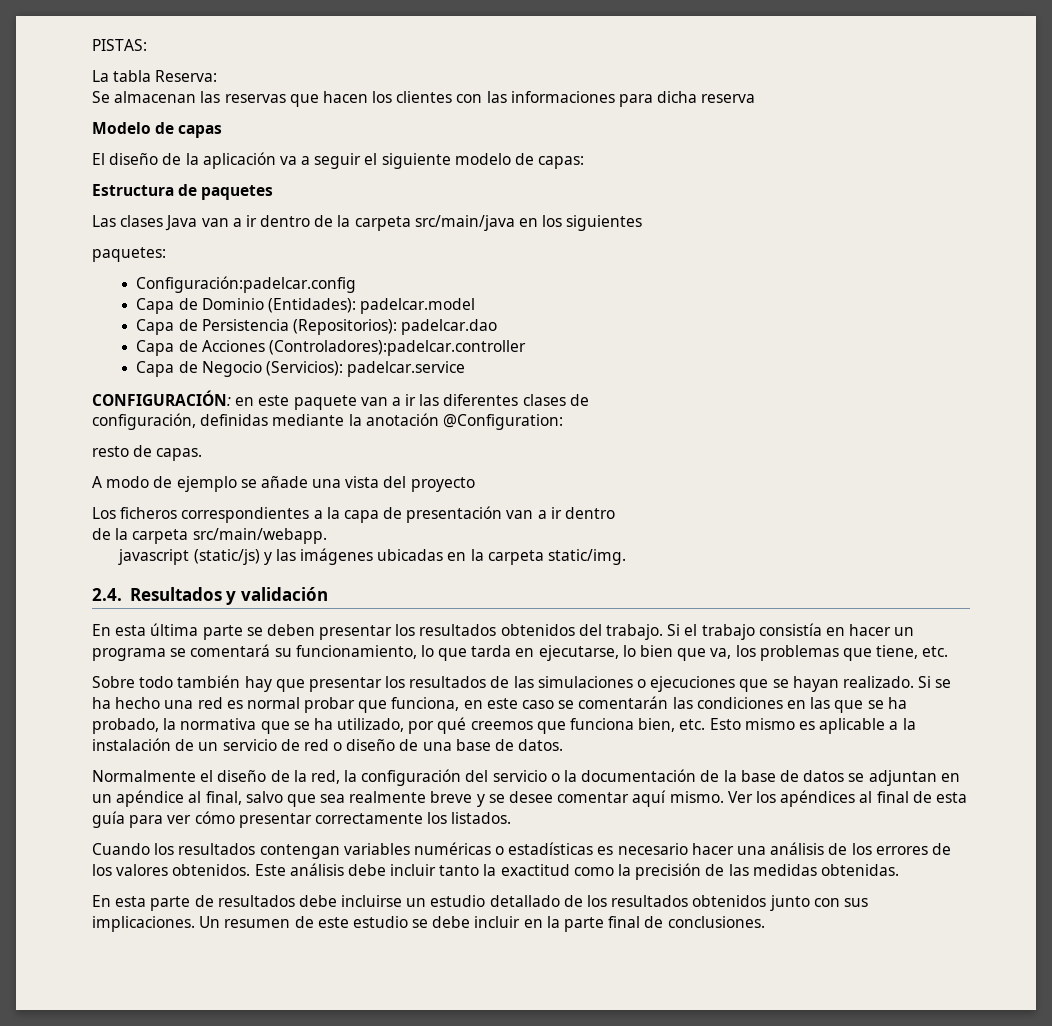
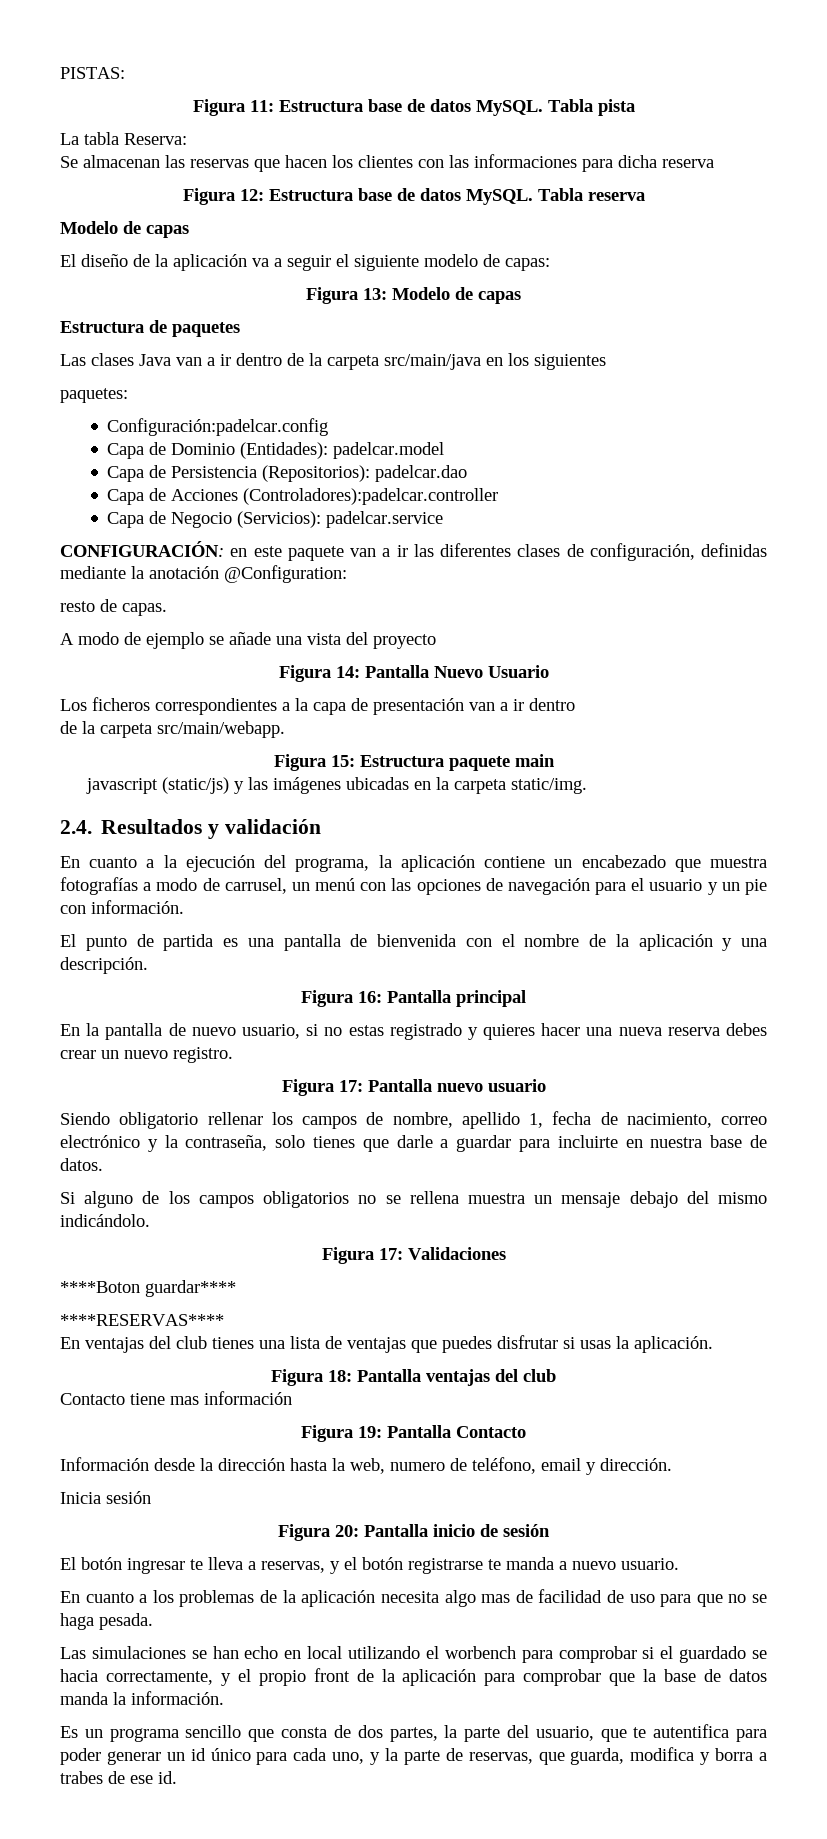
(147, 45) none -> [192,99,635,116] // Figura 11: Estructura base de datos MySQL. Tabla pista
(756, 98) none -> [182,188,645,205] // Figura 12: Estructura base de datos MySQL. Tabla reserva
(585, 162) none -> [306,287,521,304] // Figura 13: Modelo de capas
(589, 400) // -> (584, 550) none
(475, 484) none -> [278,665,549,682] // Figura 14: Pantalla Nuevo Usuario
(327, 536) none -> [273,754,555,771] // Figura 15: Estructura paquete main
[115,623,915,640] [92,644,949,661] [92,675,952,692] [92,696,907,713] [92,717,916,734] [92,738,564,751] [92,769,960,786] [92,790,967,807] [92,811,512,828] [92,842,951,859] [92,863,899,880] [92,895,868,911] [92,916,765,932] esta última parte se deben presentar los resultados obtenidos del trabajo. Si el trabajo consistía en hacer un programa se comentará su funcionamiento, lo que tarda en ejecutarse, lo bien que va, los problemas que tiene, etc. // Sobre todo también hay que presentar los resultados de las simulaciones o ejecuciones que se hayan realizado. Si se ha hecho una red es normal probar que funciona, en este caso se comentarán las condiciones en las que se ha probado, la normativa que se ha utilizado, por qué creemos que funciona bien, etc. Esto mismo es aplicable a la instalación de un servicio de red o diseño de una base de datos. // Normalmente el diseño de la red, la configuración del servicio o la documentación de la base de datos se adjuntan en un apéndice al final, salvo que sea realmente breve y se desee comentar aquí mismo. Ver los apéndices al final de esta guía para ver cómo presentar correctamente los listados. // Cuando los resultados contengan variables numéricas o estadísticas es necesario hacer una análisis de los errores de los valores obtenidos. Este análisis debe incluir tanto la exactitud como la precisión de las medidas obtenidas. // En esta parte de resultados debe incluirse un estudio detallado de los resultados obtenidos junto con sus implicaciones. Un resumen de este estudio se debe incluir en la parte final de conclusiones. -> [89,855,768,872] [60,877,767,895] [60,900,184,914] [60,934,767,951] [60,957,148,974] [301,990,526,1007] [60,1023,767,1040] [60,1047,233,1063] [281,1079,546,1096] [60,1111,767,1129] [60,1135,767,1152] [60,1158,103,1171] [60,1191,767,1208] [60,1214,150,1227] [321,1247,506,1264] [60,1280,236,1297] [60,1314,224,1326] [60,1335,713,1353] [271,1369,556,1386] [60,1391,292,1405] [301,1425,526,1442] [60,1457,672,1475] [60,1491,151,1504] [278,1524,550,1541] [60,1557,679,1574] [60,1589,767,1607] [60,1613,153,1630] [60,1646,768,1663] [60,1668,767,1686] [60,1691,224,1705] [60,1724,767,1742] [60,1747,768,1765] [60,1771,177,1784] cuanto a la ejecución del programa, la aplicación contiene un encabezado que muestra fotografías a modo de carrusel, un menú con las opciones de navegación para el usuario y un pie con información. // El punto de partida es una pantalla de bienvenida con el nombre de la aplicación y una descripción. // Figura 16: Pantalla principal // En la pantalla de nuevo usuario, si no estas registrado y quieres hacer una nueva reserva debes crear un nuevo registro. // Figura 17: Pantalla nuevo usuario // Siendo obligatorio rellenar los campos de nombre, apellido 1, fecha de nacimiento, correo electrónico y la contraseña, solo tienes que darle a guardar para incluirte en nuestra base de datos. // Si alguno de los campos obligatorios no se rellena muestra un mensaje debajo del mismo indicándolo. // Figura 17: Validaciones // ****Boton guardar**** // ****RESERVAS**** // En ventajas del club tienes una lista de ventajas que puedes disfrutar si usas la aplicación. // Figura 18: Pantalla ventajas del club // Contacto tiene mas información // Figura 19: Pantalla Contacto // Información desde la dirección hasta la web, numero de teléfono, email y dirección. // Inicia sesión // Figura 20: Pantalla inicio de sesión // El botón ingresar te lleva a reservas, y el botón registrarse te manda a nuevo usuario. // En cuanto a los problemas de la aplicación necesita algo mas de facilidad de uso para que no se haga pesada. // Las simulaciones se han echo en local utilizando el worbench para comprobar si el guardado se hacia correctamente, y el propio front de la aplicación para comprobar que la base de datos manda la información. // Es un programa sencillo que consta de dos partes, la parte del usuario, que te autentifica para poder generar un id único para cada uno, y la parte de reservas, que guarda, modifica y borra a trabes de ese id.

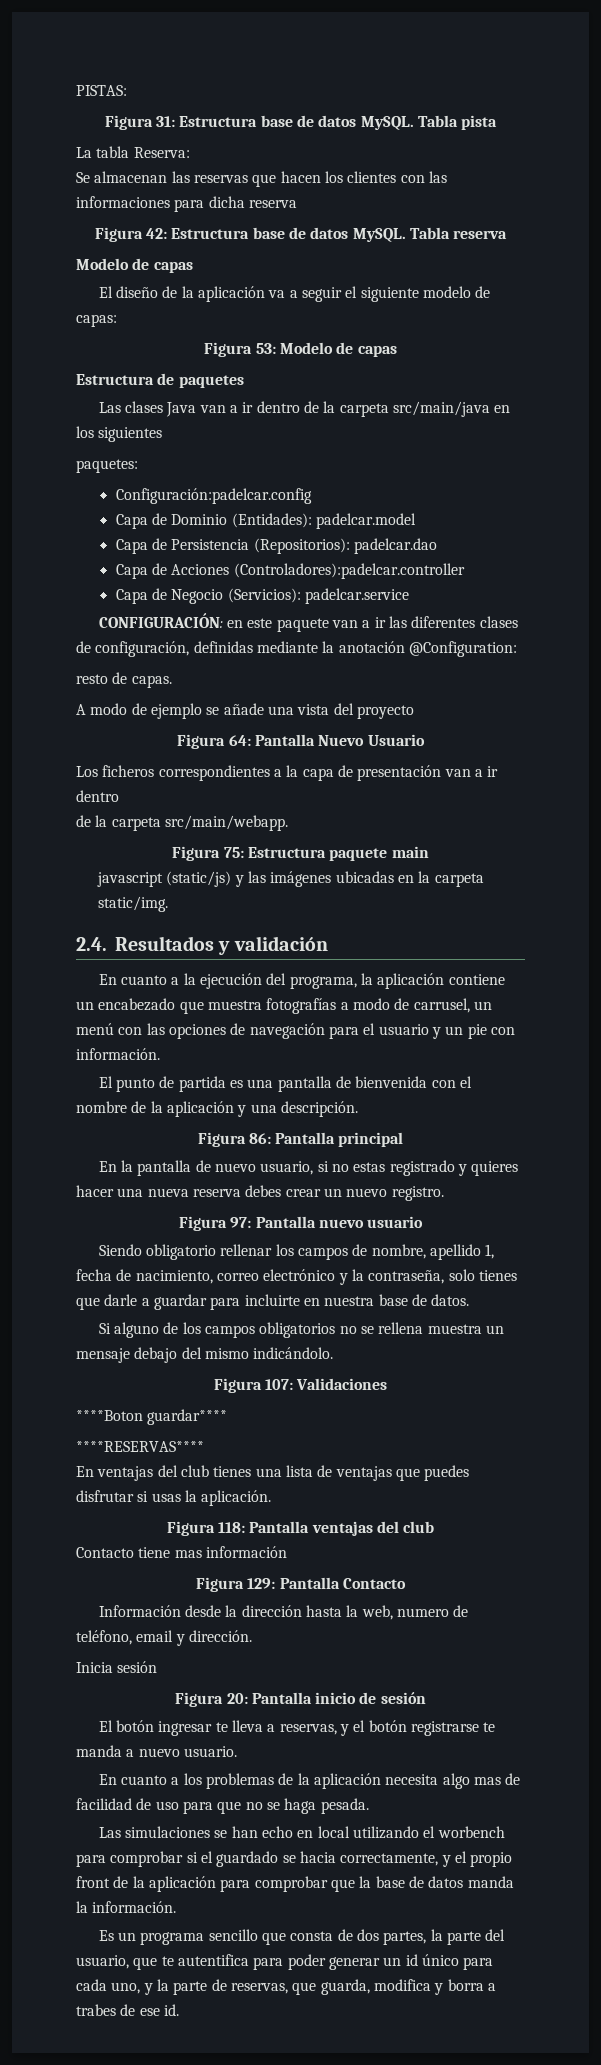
[249,100,274,112] 11: -> [156,116,176,127] 31:
[239,189,264,201] 12: -> [146,228,168,239] 42:
[363,288,387,300] 13: -> [255,343,276,354] 53:
[335,666,360,678] 14: -> [228,735,251,746] 64:
[330,755,355,767] 15: -> [223,847,244,858] 75:
[358,991,382,1003] 16: -> [248,1133,271,1144] 86:
[338,1080,363,1092] 17: -> [230,1217,252,1228] 97:
[378,1248,403,1260] 17: -> [265,1379,293,1390] 107:
[328,1370,352,1382] 18: -> [218,1522,246,1533] 118:
[358,1426,382,1438] 19: -> [247,1578,276,1589] 129:

